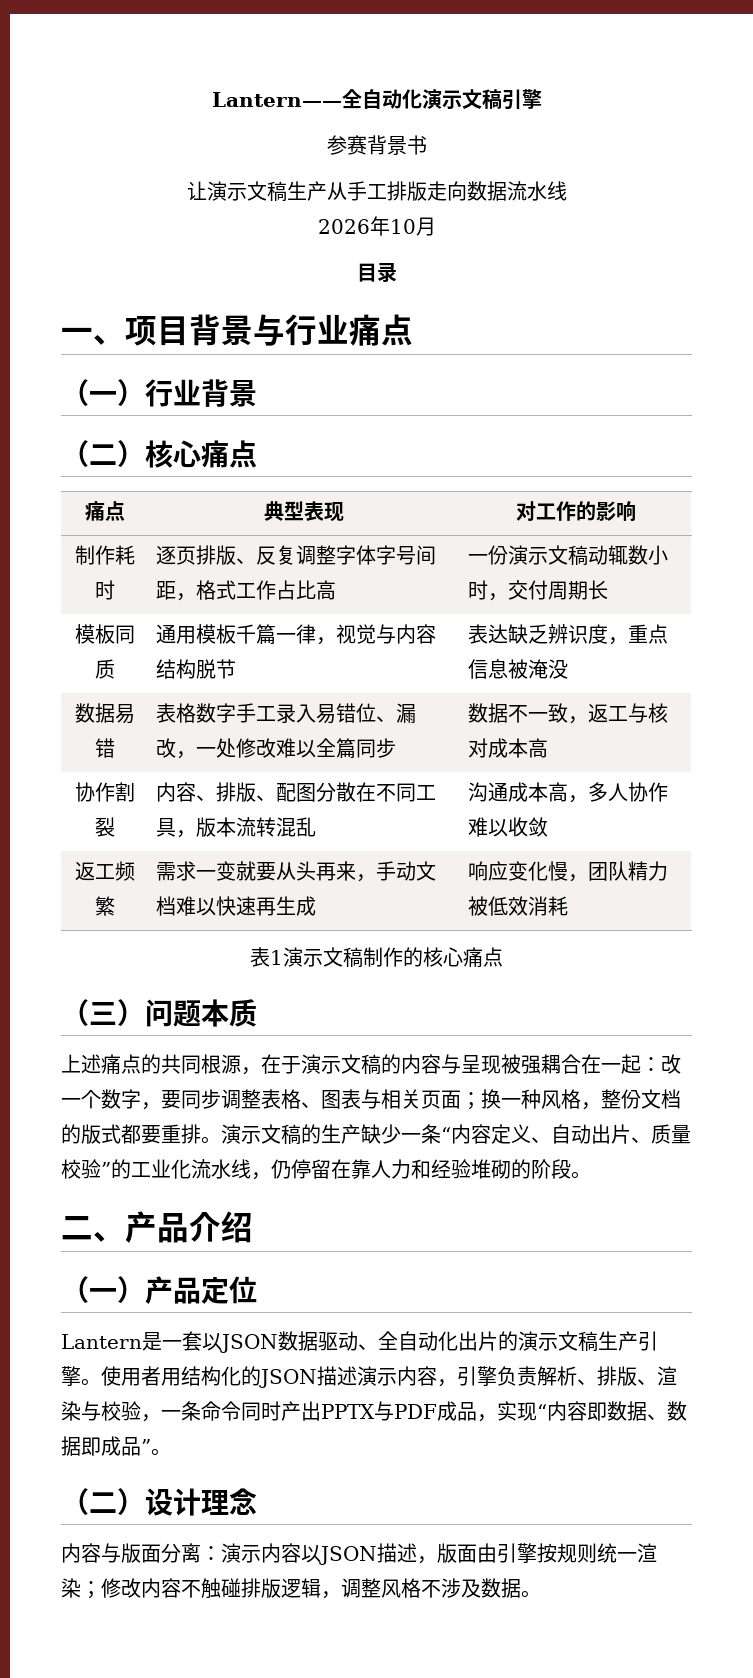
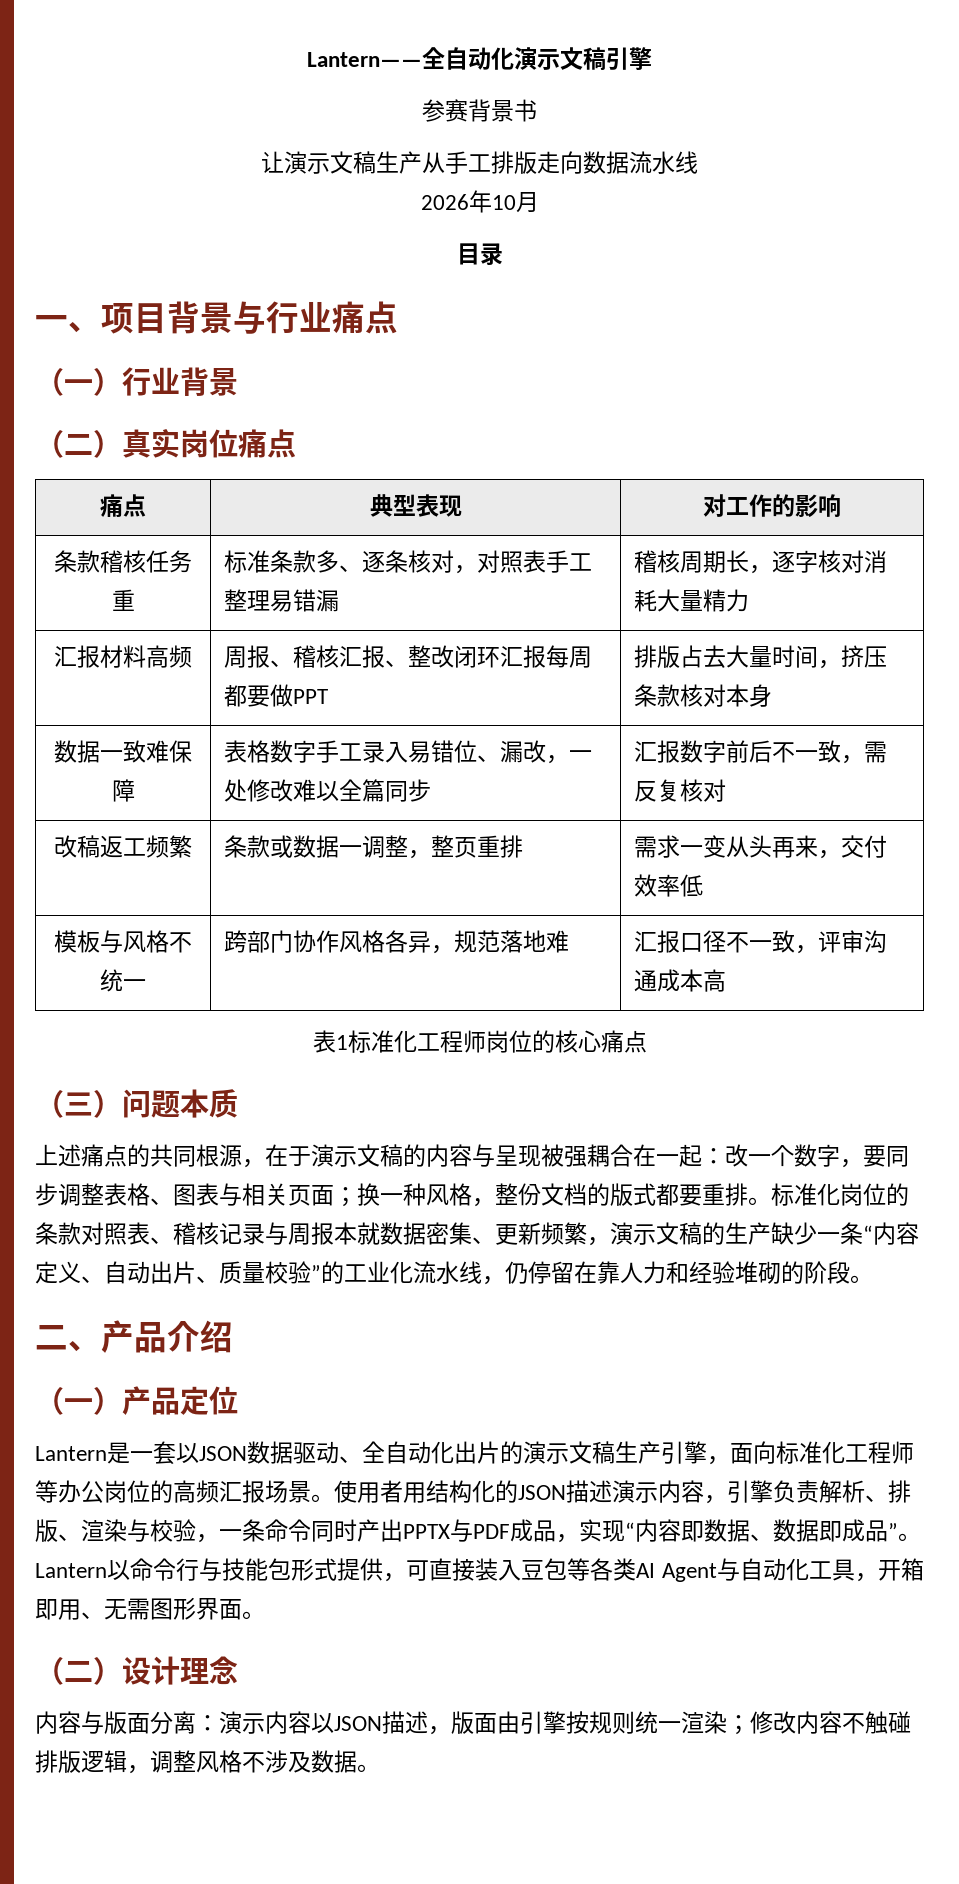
[145,440,201,468] 核心 -> [122,429,238,458] 真实岗位
[74,545,135,565] [94,580,115,600] [155,545,436,565] [155,580,336,601] [467,545,668,566] [467,580,608,601] [74,624,135,644] [94,659,115,679] [155,624,436,645] [155,659,236,679] [467,624,668,645] [467,659,568,679] [74,703,135,724] [94,738,115,758] 制作耗时 | 逐页排版、反复调整字体字号间距，格式工作占比高 | 一份演示文稿动辄数小时，交付周期长 // 模板同质 | 通用模板千篇一律，视觉与内容结构脱节 | 表达缺乏辨识度，重点信息被淹没 // 数据易错 -> [53,550,192,573] [111,589,135,611] [224,550,593,574] [224,589,340,612] [634,550,888,574] [634,589,750,612] [53,645,192,668] [224,645,593,668] [224,684,329,707] [634,645,888,669] [634,684,773,707] [53,740,192,763] [111,779,135,802] 条款稽核任务重 | 标准条款多、逐条核对，对照表手工整理易错漏 | 稽核周期长，逐字核对消耗大量精力 // 汇报材料高频 | 周报、稽核汇报、整改闭环汇报每周都要做PPT | 排版占去大量时间，挤压条款核对本身 // 数据一致难保障
[467,703,668,724] [467,738,548,758] [74,782,135,802] [94,817,115,837] [155,782,436,802] [155,817,316,838] [467,782,668,803] [467,817,548,837] [74,861,135,881] [94,896,115,916] [155,861,436,882] [155,896,316,916] [467,861,668,882] [467,896,568,916] [250,947,403,968] 数据不一致，返工与核对成本高 // 协作割裂 | 内容、排版、配图分散在不同工具，版本流转混乱 | 沟通成本高，多人协作难以收敛 // 返工频繁 | 需求一变就要从头再来，手动文档难以快速再生成 | 响应变化慢，团队精力被低效消耗 // 表1演示文稿制作 -> [634,740,888,764] [634,779,727,802] [53,835,192,858] [224,835,524,859] [634,835,888,859] [634,874,704,897] [53,930,192,953] [100,969,146,992] [224,930,570,954] [634,930,888,954] [634,969,727,992] [312,1030,532,1053] 汇报数字前后不一致，需反复核对 // 改稿返工频繁 | 条款或数据一调整，整页重排 | 需求一变从头再来，交付效率低 // 模板与风格不统一 | 跨部门协作风格各异，规范落地难 | 汇报口径不一致，评审沟通成本高 // 表1标准化工程师岗位
(221, 1140) none -> [771,1183,909,1206] [35,1222,610,1246] 标准化岗位的条款对照表、稽核记录与周报本就数据密集、更新频繁，
(81, 1376) none -> [707,1441,914,1465] [35,1480,311,1503] ，面向标准化工程师等办公岗位的高频汇报场景
(171, 1452) none -> [35,1558,924,1582] [35,1597,265,1620] Lantern以命令行与技能包形式提供，可直接装入豆包等各类AI Agent与自动化工具，开箱即用、无需图形界面。

